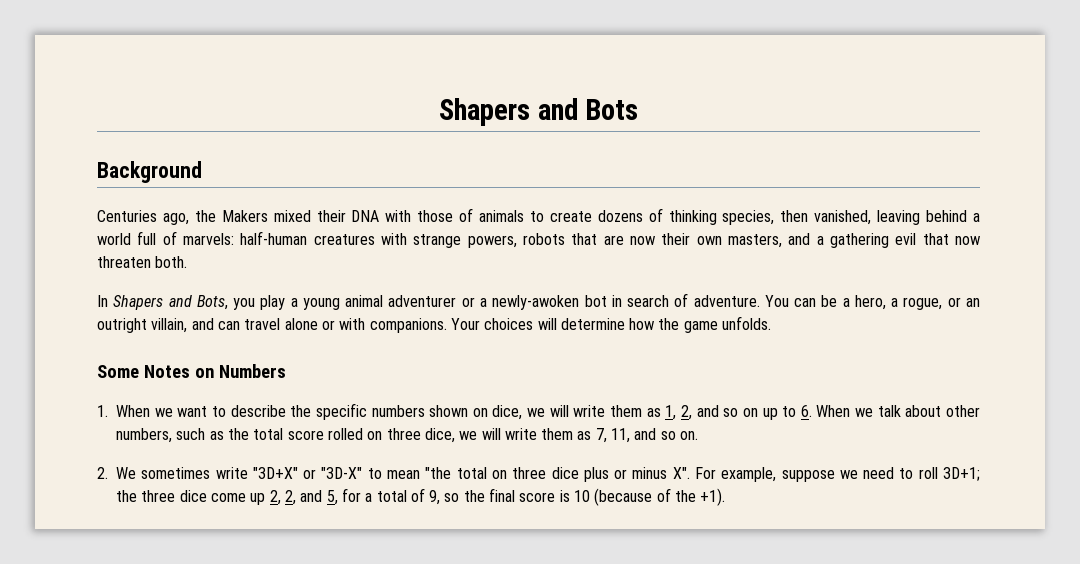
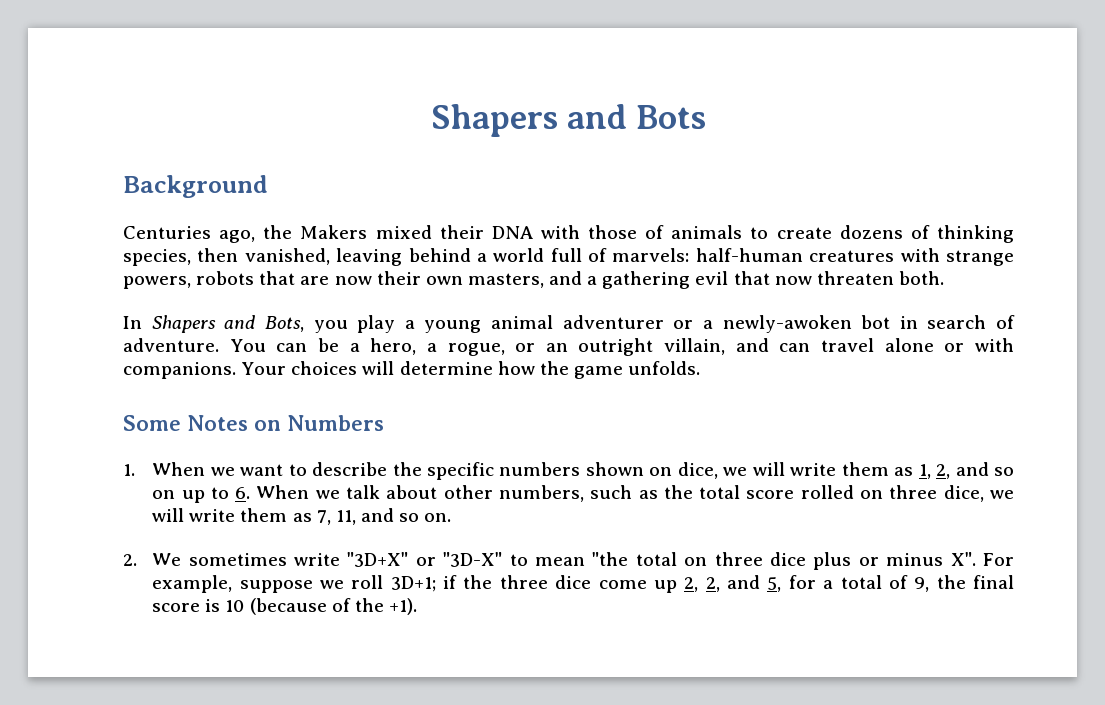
[863,467,914,479] need to -> (344, 584) none
(980, 474) none -> [443,575,458,589] if
[444,493,460,502] so -> (930, 584) none

